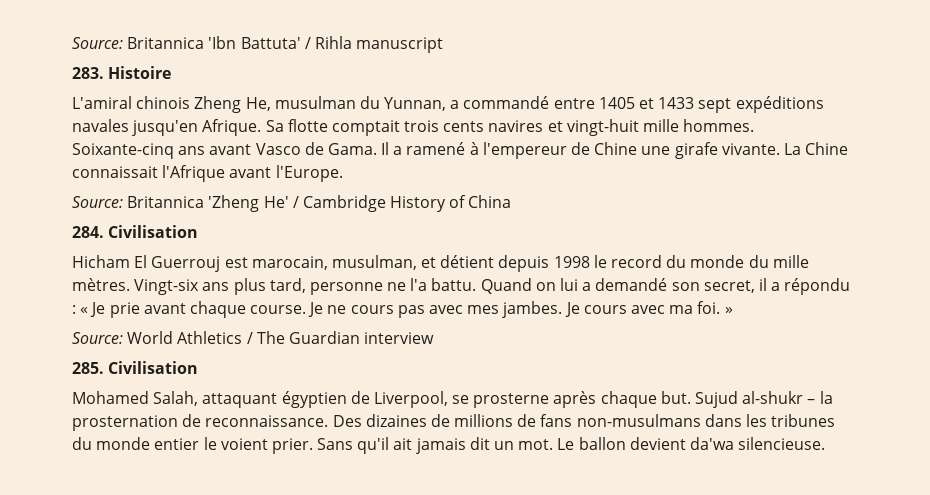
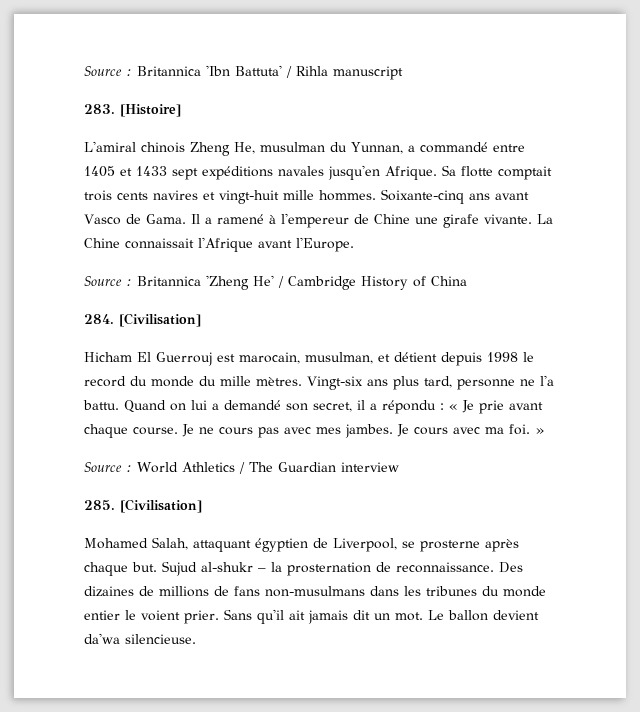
[72,37,123,49] Source: -> [84,66,132,76] Source :
[108,66,172,79] Histoire -> [120,104,181,117] [Histoire]
[72,196,123,208] Source: -> [84,276,132,286] Source :
[108,225,199,238] Civilisation -> [119,313,201,327] [Civilisation]
[72,332,123,344] Source: -> [84,462,132,472] Source :
[108,361,199,374] Civilisation -> [120,499,202,513] [Civilisation]

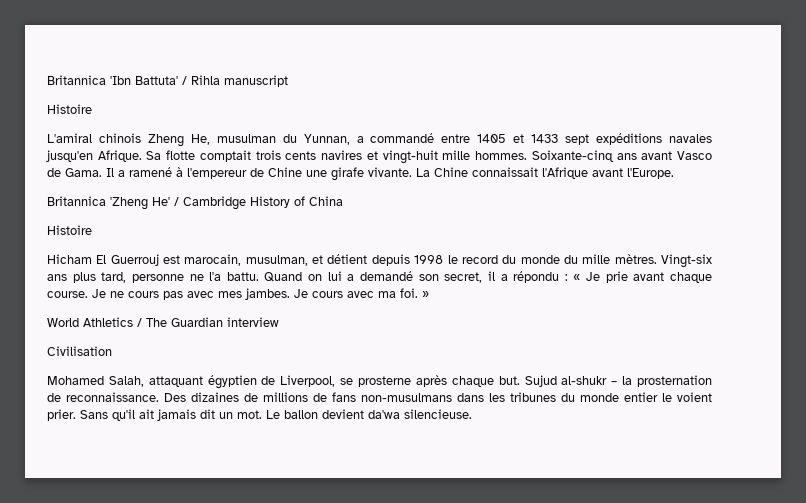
[84,66,132,76] Source : -> (47, 80) none
[84,104,181,117] 283. [Histoire] -> [47,104,92,114] Histoire
[84,276,132,286] Source : -> (674, 173) none
[84,313,201,327] 284. [Civilisation] -> [47,225,92,235] Histoire
[84,462,132,472] Source : -> (429, 294) none
[84,499,202,513] 285. [Civilisation] -> [47,346,112,356] Civilisation

